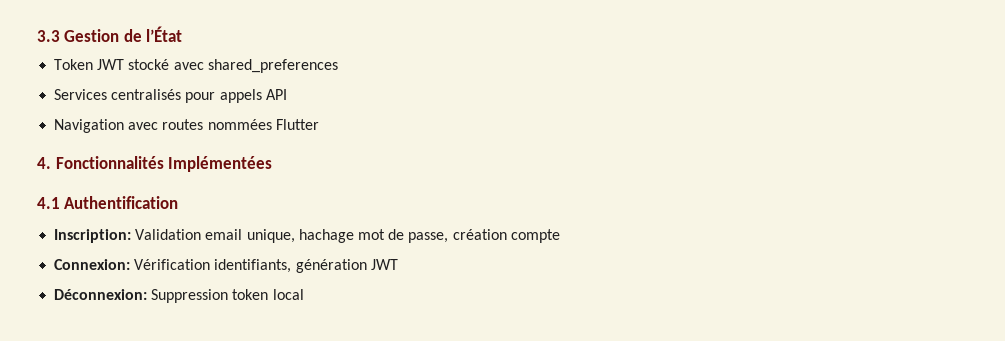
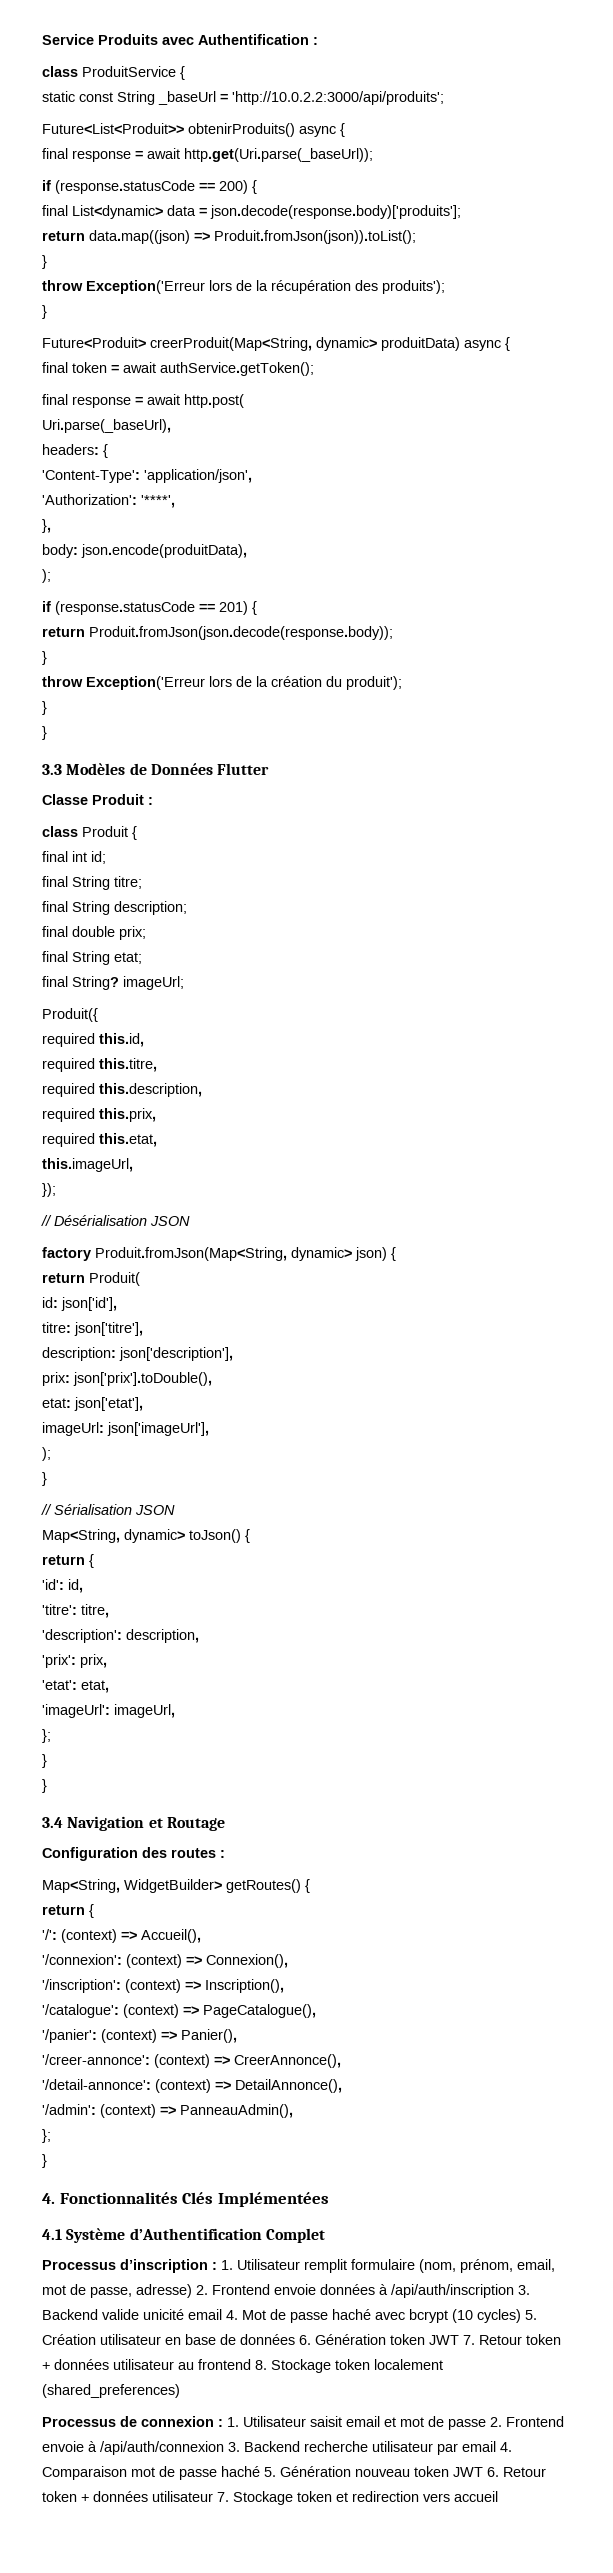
[37,26,183,42] [54,59,338,73] [54,89,287,103] [54,119,319,133] 3.3 Gestion de l’État // Token JWT stocké avec shared_preferences // Services centralisés pour appels API // Navigation avec routes nommées Flutter -> [42,34,318,45] [42,66,185,80] [42,91,444,105] [42,123,345,137] [42,148,373,162] [42,180,257,194] [42,205,461,219] [42,230,416,244] [42,255,47,269] [42,280,445,294] [42,305,47,319] [42,337,510,351] [42,362,314,376] [42,394,244,408] [42,419,171,433] [42,444,108,458] [42,469,252,483] [42,494,175,508] [42,519,51,533] [42,544,247,558] [42,569,51,583] [42,601,257,615] [42,626,393,640] [42,651,47,665] [42,676,402,690] [42,701,47,715] [42,726,47,740] [42,763,270,775] [42,794,153,805] [42,826,137,840] [42,851,106,864] [42,876,142,890] [42,901,187,915] [42,926,146,940] [42,951,142,965] [42,976,184,990] [42,1008,98,1022] [42,1033,144,1047] [42,1058,157,1072] [42,1083,202,1097] [42,1108,156,1122] [42,1133,157,1147] [42,1158,133,1172] [42,1183,56,1197] [41,1215,190,1226] [42,1247,396,1261] [42,1272,140,1286] [42,1297,117,1311] [42,1322,143,1336] [42,1347,233,1361] [42,1372,212,1386] [42,1397,143,1411] [42,1422,209,1436] [42,1447,51,1461] [42,1472,47,1486] [41,1504,175,1515] [42,1529,250,1543] [42,1554,94,1568] [42,1579,83,1593] [42,1604,109,1618] [42,1629,199,1643] [42,1654,107,1668] [42,1680,109,1693] [42,1704,175,1718] [42,1729,51,1743] [42,1754,47,1768] [42,1779,47,1793] [42,1816,225,1831] [42,1847,225,1861] [42,1879,310,1893] [42,1904,94,1918] [42,1929,201,1943] [42,1954,288,1968] [42,1979,284,1993] [42,2004,316,2018] [42,2029,237,2043] [42,2054,341,2068] [42,2079,342,2093] [42,2104,293,2118] [42,2129,51,2143] [42,2154,47,2168] Service Produits avec Authentification : // class ProduitService { // static const String _baseUrl = 'http://10.0.2.2:3000/api/produits'; // Future<List<Produit>> obtenirProduits() async { // final response = await http.get(Uri.parse(_baseUrl)); // if (response.statusCode == 200) { // final List<dynamic> data = json.decode(response.body)['produits']; // return data.map((json) => Produit.fromJson(json)).toList(); // } // throw Exception('Erreur lors de la récupération des produits'); // } // Future<Produit> creerProduit(Map<String, dynamic> produitData) async { // final token = await authService.getToken(); // final response = await http.post( // Uri.parse(_baseUrl), // headers: { // 'Content-Type': 'application/json', // 'Authorization': '****', // }, // body: json.encode(produitData), // ); // if (response.statusCode == 201) { // return Produit.fromJson(json.decode(response.body)); // } // throw Exception('Erreur lors de la création du produit'); // } // } // 3.3 Modèles de Données Flutter // Classe Produit : // class Produit { // final int id; // final String titre; // final String description; // final double prix; // final String etat; // final String? imageUrl; // Produit({ // required this.id, // required this.titre, // required this.description, // required this.prix, // required this.etat, // this.imageUrl, // }); // // Désérialisation JSON // factory Produit.fromJson(Map<String, dynamic> json) { // return Produit( // id: json['id'], // titre: json['titre'], // description: json['description'], // prix: json['prix'].toDouble(), // etat: json['etat'], // imageUrl: json['imageUrl'], // ); // } // // Sérialisation JSON // Map<String, dynamic> toJson() { // return { // 'id': id, // 'titre': titre, // 'description': description, // 'prix': prix, // 'etat': etat, // 'imageUrl': imageUrl, // }; // } // } // 3.4 Navigation et Routage // Configuration des routes : // Map<String, WidgetBuilder> getRoutes() { // return { // '/': (context) => Accueil(), // '/connexion': (context) => Connexion(), // '/inscription': (context) => Inscription(), // '/catalogue': (context) => PageCatalogue(), // '/panier': (context) => Panier(), // '/creer-annonce': (context) => CreerAnnonce(), // '/detail-annonce': (context) => DetailAnnonce(), // '/admin': (context) => PanneauAdmin(), // }; // }
(164, 162) none -> [182,2192,214,2204] Clés
[64,196,179,209] [54,229,560,243] [54,259,398,273] [54,289,304,303] Authentification // Inscription: Validation email unique, hachage mot de passe, création compte // Connexion: Vérification identifiants, génération JWT // Déconnexion: Suppression token local -> [66,2228,325,2243] [42,2259,555,2273] [42,2284,530,2298] [42,2309,537,2323] [42,2334,561,2345] [42,2359,443,2373] [42,2384,180,2398] [42,2416,564,2430] [42,2441,512,2455] [42,2466,546,2480] [42,2491,498,2505] Système d’Authentification Complet // Processus d’inscription : 1. Utilisateur remplit formulaire (nom, prénom, email, mot de passe, adresse) 2. Frontend envoie données à /api/auth/inscription 3. Backend valide unicité email 4. Mot de passe haché avec bcrypt (10 cycles) 5. Création utilisateur en base de données 6. Génération token JWT 7. Retour token + données utilisateur au frontend 8. Stockage token localement (shared_preferences) // Processus de connexion : 1. Utilisateur saisit email et mot de passe 2. Frontend envoie à /api/auth/connexion 3. Backend recherche utilisateur par email 4. Comparaison mot de passe haché 5. Génération nouveau token JWT 6. Retour token + données utilisateur 7. Stockage token et redirection vers accueil

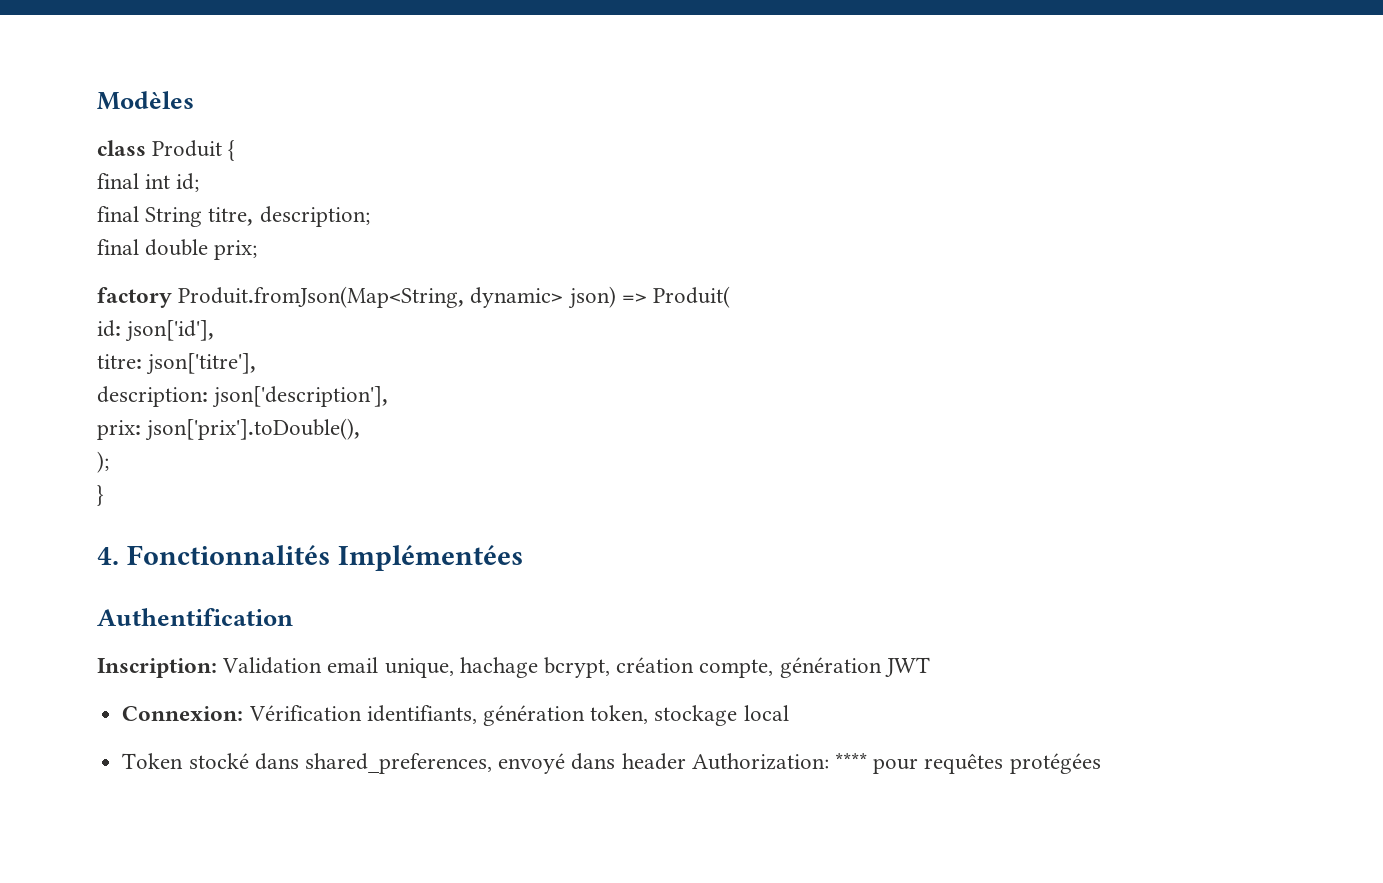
[42,34,318,45] [42,66,185,80] [42,91,444,105] [42,123,345,137] [42,148,373,162] [42,180,257,194] [42,205,461,219] [42,230,416,244] [42,255,47,269] [42,280,445,294] [42,305,47,319] [42,337,510,351] [42,362,314,376] [42,394,244,408] [42,419,171,433] [42,444,108,458] [42,469,252,483] [42,494,175,508] [42,519,51,533] [42,544,247,558] [42,569,51,583] [42,601,257,615] [42,626,393,640] [42,651,47,665] [42,676,402,690] [42,701,47,715] [42,726,47,740] [42,763,270,775] [42,794,153,805] Service Produits avec Authentification : // class ProduitService { // static const String _baseUrl = 'http://10.0.2.2:3000/api/produits'; // Future<List<Produit>> obtenirProduits() async { // final response = await http.get(Uri.parse(_baseUrl)); // if (response.statusCode == 200) { // final List<dynamic> data = json.decode(response.body)['produits']; // return data.map((json) => Produit.fromJson(json)).toList(); // } // throw Exception('Erreur lors de la récupération des produits'); // } // Future<Produit> creerProduit(Map<String, dynamic> produitData) async { // final token = await authService.getToken(); // final response = await http.post( // Uri.parse(_baseUrl), // headers: { // 'Content-Type': 'application/json', // 'Authorization': '****', // }, // body: json.encode(produitData), // ); // if (response.statusCode == 201) { // return Produit.fromJson(json.decode(response.body)); // } // throw Exception('Erreur lors de la création du produit'); // } // } // 3.3 Modèles de Données Flutter // Classe Produit : -> [97,91,194,110] Modèles
[114,876,142,889] [42,901,110,915] titre; // final String -> [208,207,254,226] titre,
[42,951,142,965] [42,976,184,990] [42,1008,98,1022] [42,1033,144,1047] [42,1058,157,1072] [42,1083,202,1097] [42,1108,156,1122] [42,1133,157,1147] [42,1158,133,1172] [42,1183,56,1197] [41,1215,190,1226] // final String etat; // final String? imageUrl; // Produit({ // required this.id, // required this.titre, // required this.description, // required this.prix, // required this.etat, // this.imageUrl, // }); // // Désérialisation JSON -> (258, 250) none
[391,1247,396,1261] [42,1273,85,1283] { // return -> [621,293,647,303] =>
[42,1397,143,1411] [42,1422,209,1436] [42,1447,51,1461] [42,1472,47,1486] [41,1504,175,1515] [42,1529,250,1543] [42,1554,94,1568] [42,1579,83,1593] [42,1604,109,1618] [42,1629,199,1643] [42,1654,107,1668] [42,1680,109,1693] [42,1704,175,1718] [42,1729,51,1743] [42,1754,47,1768] [42,1779,47,1793] [42,1816,225,1831] [42,1847,225,1861] [42,1879,310,1893] [42,1904,94,1918] [42,1929,201,1943] [42,1954,288,1968] [42,1979,284,1993] [42,2004,316,2018] [42,2029,237,2043] [42,2054,341,2068] [42,2079,342,2093] [42,2104,293,2118] [42,2129,51,2143] etat: json['etat'], // imageUrl: json['imageUrl'], // ); // } // // Sérialisation JSON // Map<String, dynamic> toJson() { // return { // 'id': id, // 'titre': titre, // 'description': description, // 'prix': prix, // 'etat': etat, // 'imageUrl': imageUrl, // }; // } // } // 3.4 Navigation et Routage // Configuration des routes : // Map<String, WidgetBuilder> getRoutes() { // return { // '/': (context) => Accueil(), // '/connexion': (context) => Connexion(), // '/inscription': (context) => Inscription(), // '/catalogue': (context) => PageCatalogue(), // '/panier': (context) => Panier(), // '/creer-annonce': (context) => CreerAnnonce(), // '/detail-annonce': (context) => DetailAnnonce(), // '/admin': (context) => PanneauAdmin(), // }; -> [97,451,109,473] );
[182,2192,214,2204] Clés -> (330, 555) none
[42,2228,325,2243] [42,2259,555,2273] [42,2284,530,2298] [42,2309,537,2323] [42,2334,561,2345] [42,2359,443,2373] [42,2384,180,2398] [42,2416,564,2430] [42,2441,512,2455] [42,2466,546,2480] [42,2491,498,2505] 4.1 Système d’Authentification Complet // Processus d’inscription : 1. Utilisateur remplit formulaire (nom, prénom, email, mot de passe, adresse) 2. Frontend envoie données à /api/auth/inscription 3. Backend valide unicité email 4. Mot de passe haché avec bcrypt (10 cycles) 5. Création utilisateur en base de données 6. Génération token JWT 7. Retour token + données utilisateur au frontend 8. Stockage token localement (shared_preferences) // Processus de connexion : 1. Utilisateur saisit email et mot de passe 2. Frontend envoie à /api/auth/connexion 3. Backend recherche utilisateur par email 4. Comparaison mot de passe haché 5. Génération nouveau token JWT 6. Retour token + données utilisateur 7. Stockage token et redirection vers accueil -> [97,608,293,626] [97,657,930,678] [122,705,789,726] [122,752,1101,774] Authentification // Inscription: Validation email unique, hachage bcrypt, création compte, génération JWT // Connexion: Vérification identifiants, génération token, stockage local // Token stocké dans shared_preferences, envoyé dans header Authorization: **** pour requêtes protégées

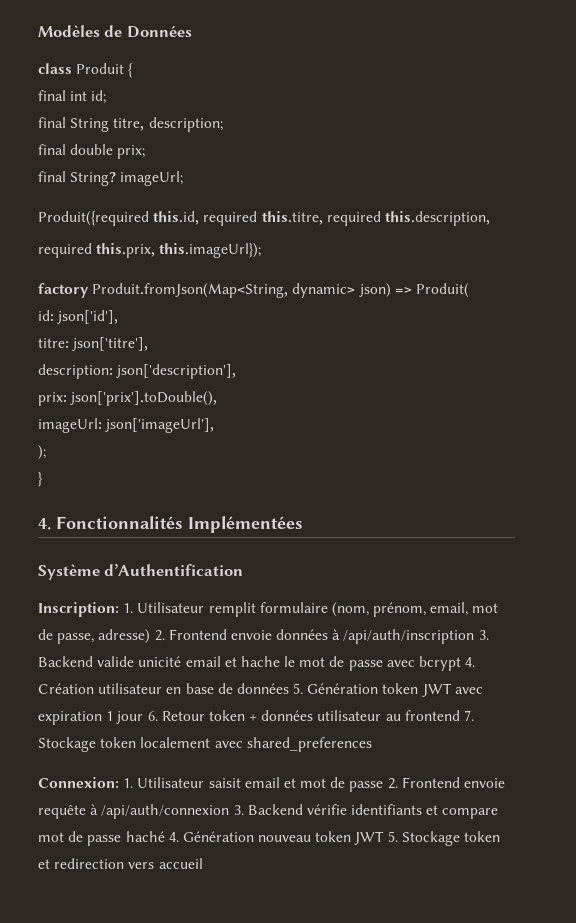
(194, 100) none -> [104,25,192,38] de Données
(258, 250) none -> [38,171,184,186] [38,211,490,226] [38,243,262,258] // final String? imageUrl; // Produit({required this.id, required this.titre, required this.description, // required this.prix, this.imageUrl});
(361, 429) none -> [38,418,215,433] // imageUrl: json['imageUrl'],
[97,608,293,626] Authentification -> [38,563,244,580] Système d’Authentification
[222,657,930,678] [122,705,789,726] [122,752,1101,774] Validation email unique, hachage bcrypt, création compte, génération JWT // Connexion: Vérification identifiants, génération token, stockage local // Token stocké dans shared_preferences, envoyé dans header Authorization: **** pour requêtes protégées -> [123,602,499,617] [38,629,489,644] [38,656,476,671] [38,683,483,697] [38,710,475,725] [38,737,372,752] [38,777,506,792] [38,804,499,819] [38,831,501,846] [38,858,203,869] 1. Utilisateur remplit formulaire (nom, prénom, email, mot de passe, adresse) 2. Frontend envoie données à /api/auth/inscription 3. Backend valide unicité email et hache le mot de passe avec bcrypt 4. Création utilisateur en base de données 5. Génération token JWT avec expiration 1 jour 6. Retour token + données utilisateur au frontend 7. Stockage token localement avec shared_preferences // Connexion: 1. Utilisateur saisit email et mot de passe 2. Frontend envoie requête à /api/auth/connexion 3. Backend vérifie identifiants et compare mot de passe haché 4. Génération nouveau token JWT 5. Stockage token et redirection vers accueil

